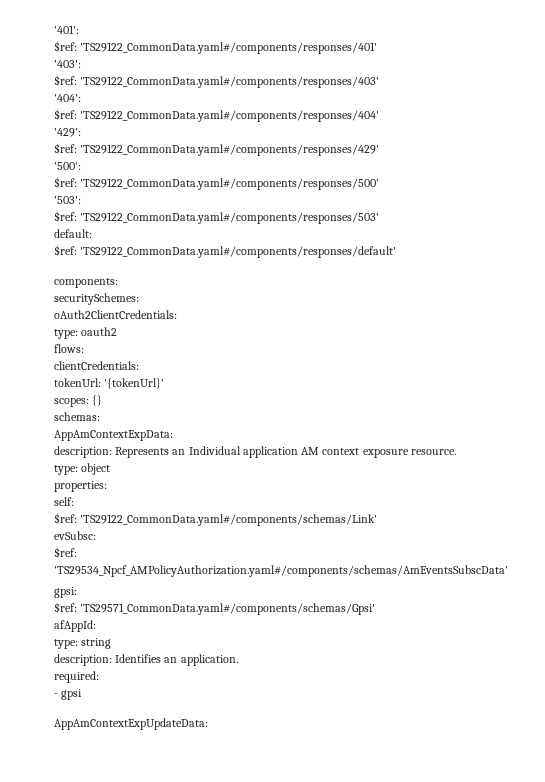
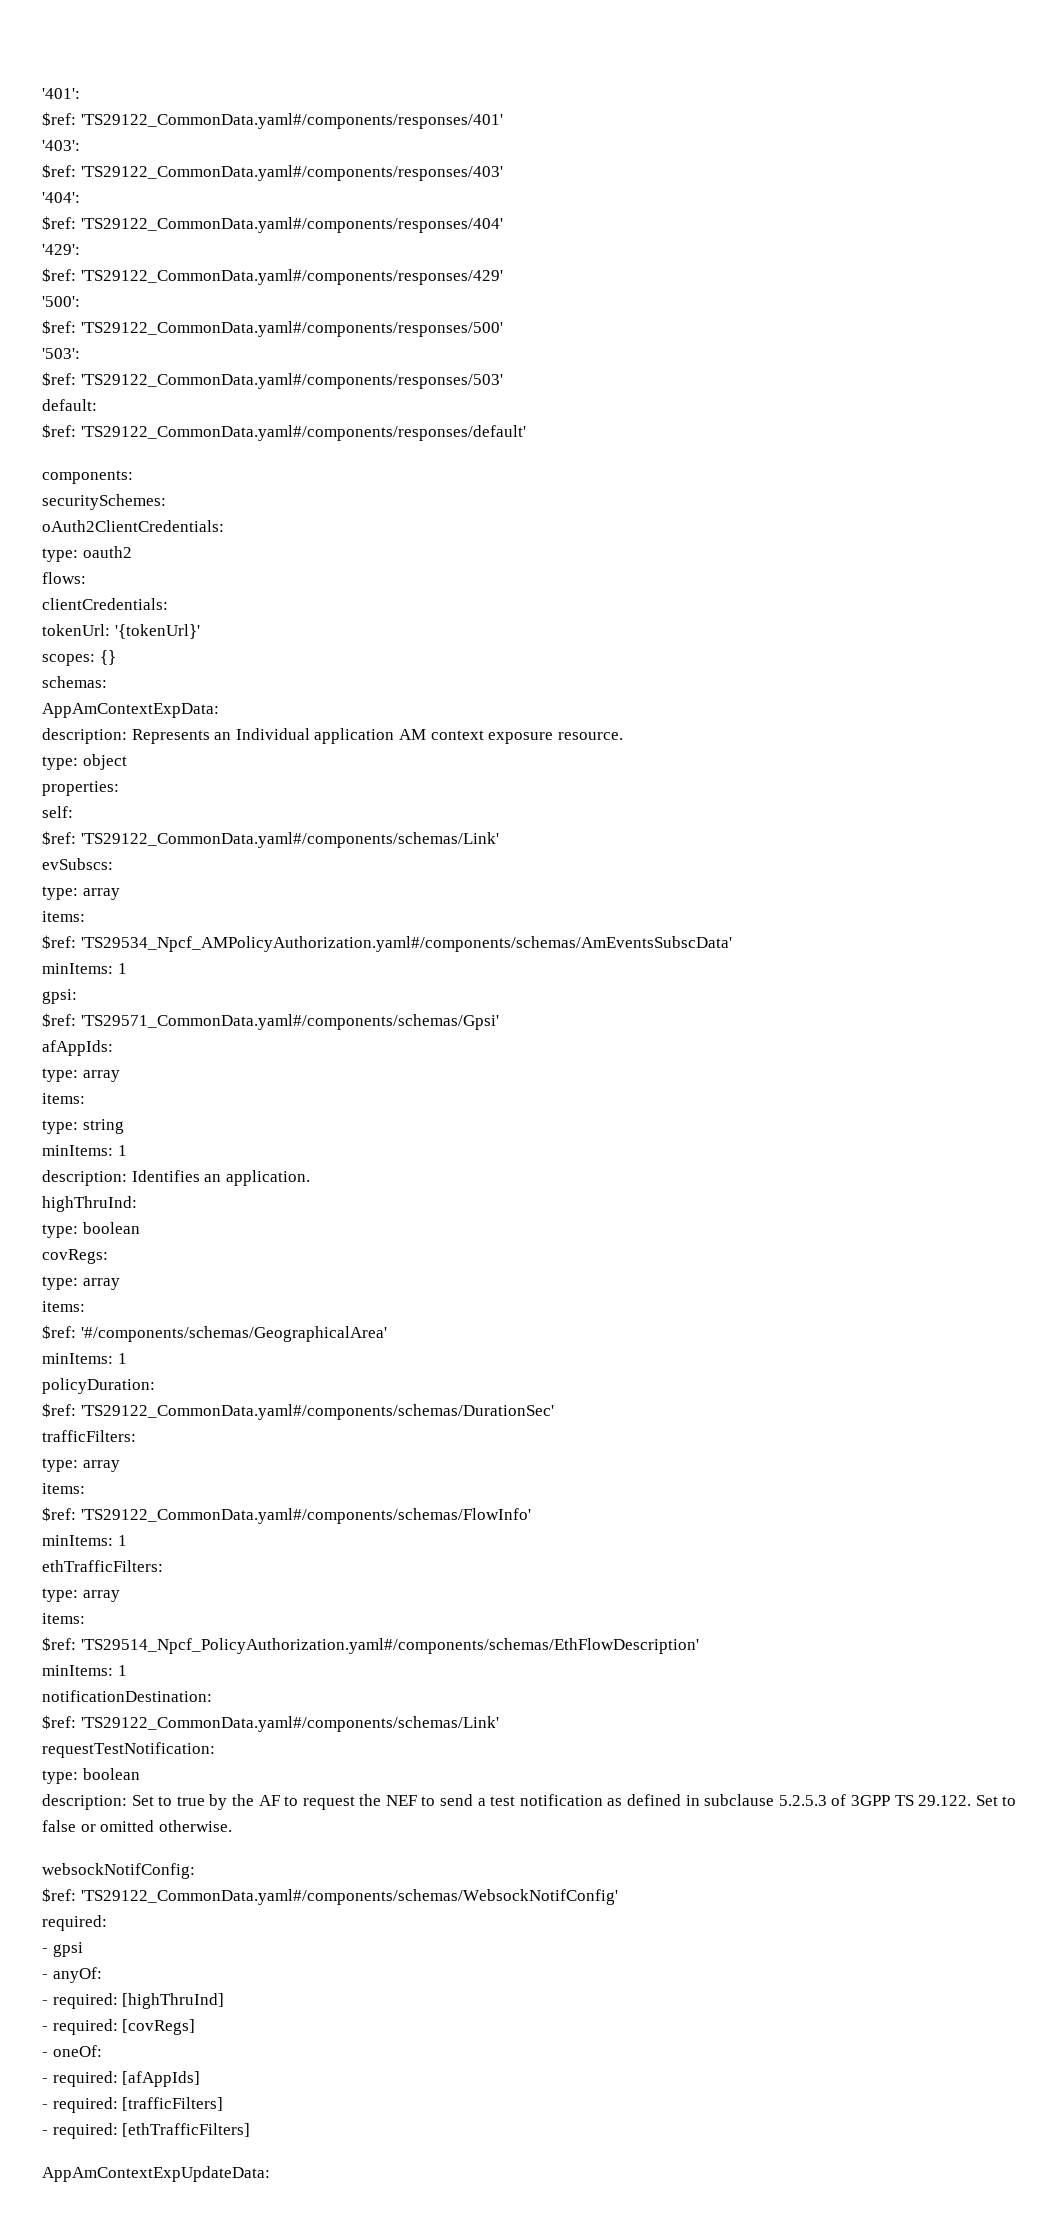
[54,531,96,540] evSubsc: -> [42,858,113,870] [42,886,120,900] [42,911,85,922] evSubscs: // type: array // items:
(508, 571) none -> [42,963,127,974] // minItems: 1
[54,620,96,632] afAppId: -> [42,1040,113,1056] [42,1068,120,1082] [42,1093,85,1104] afAppIds: // type: array // items:
(112, 643) none -> [42,1145,127,1156] // minItems: 1
[54,671,99,683] [54,689,83,700] required: // - gpsi -> [42,1196,137,1212] [42,1222,140,1238] [42,1249,108,1264] [42,1276,120,1290] [42,1301,85,1312] [42,1325,387,1342] [42,1353,127,1364] [42,1378,155,1394] [42,1403,554,1420] [42,1430,136,1442] [42,1458,120,1472] [42,1483,85,1494] [42,1507,531,1524] [42,1535,127,1546] [42,1560,163,1572] [42,1588,120,1602] [42,1613,85,1624] [42,1637,699,1654] [42,1665,127,1676] [42,1690,212,1702] [42,1715,499,1732] [42,1742,215,1758] [42,1768,140,1784] [42,1794,1017,1810] [42,1820,232,1832] [42,1863,195,1879] [42,1888,618,1905] [42,1915,107,1931] [42,1942,83,1957] [42,1967,102,1983] [42,1993,225,2009] [42,2019,196,2035] [42,2045,102,2057] [42,2071,201,2087] [42,2097,224,2113] [42,2123,251,2139] highThruInd: // type: boolean // covRegs: // type: array // items: // $ref: '#/components/schemas/GeographicalArea' // minItems: 1 // policyDuration: // $ref: 'TS29122_CommonData.yaml#/components/schemas/DurationSec' // trafficFilters: // type: array // items: // $ref: 'TS29122_CommonData.yaml#/components/schemas/FlowInfo' // minItems: 1 // ethTrafficFilters: // type: array // items: // $ref: 'TS29514_Npcf_PolicyAuthorization.yaml#/components/schemas/EthFlowDescription' // minItems: 1 // notificationDestination: // $ref: 'TS29122_CommonData.yaml#/components/schemas/Link' // requestTestNotification: // type: boolean // description: Set to true by the AF to request the NEF to send a test notification as defined in subclause 5.2.5.3 of 3GPP TS 29.122. Set to false or omitted otherwise. // websockNotifConfig: // $ref: 'TS29122_CommonData.yaml#/components/schemas/WebsockNotifConfig' // required: // - gpsi // - anyOf: // - required: [highThruInd] // - required: [covRegs] // - oneOf: // - required: [afAppIds] // - required: [trafficFilters] // - required: [ethTrafficFilters]

